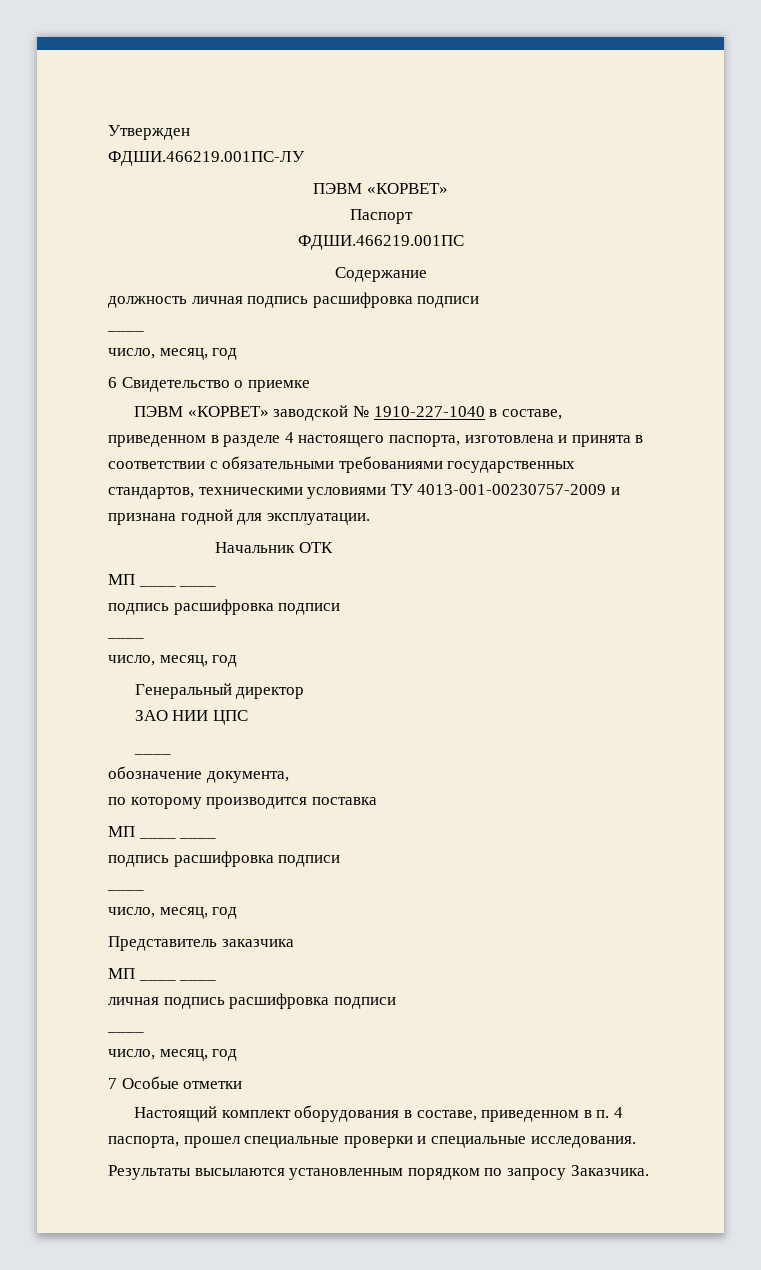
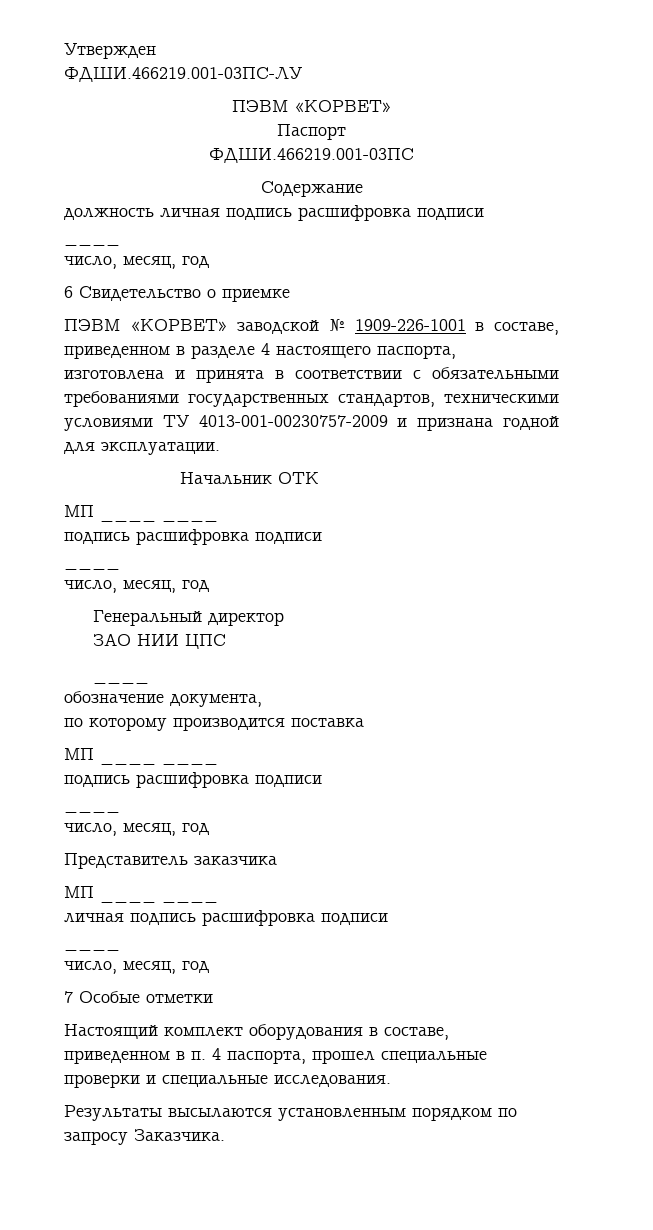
[108,151,305,166] ФДШИ.466219.001ПС-ЛУ -> [64,67,302,82] ФДШИ.466219.001-03ПС-ЛУ
[297,235,464,250] ФДШИ.466219.001ПС -> [209,148,414,163] ФДШИ.466219.001-03ПС
[373,406,485,417] 1910-227-1040 -> [354,319,466,331] 1909-226-1001

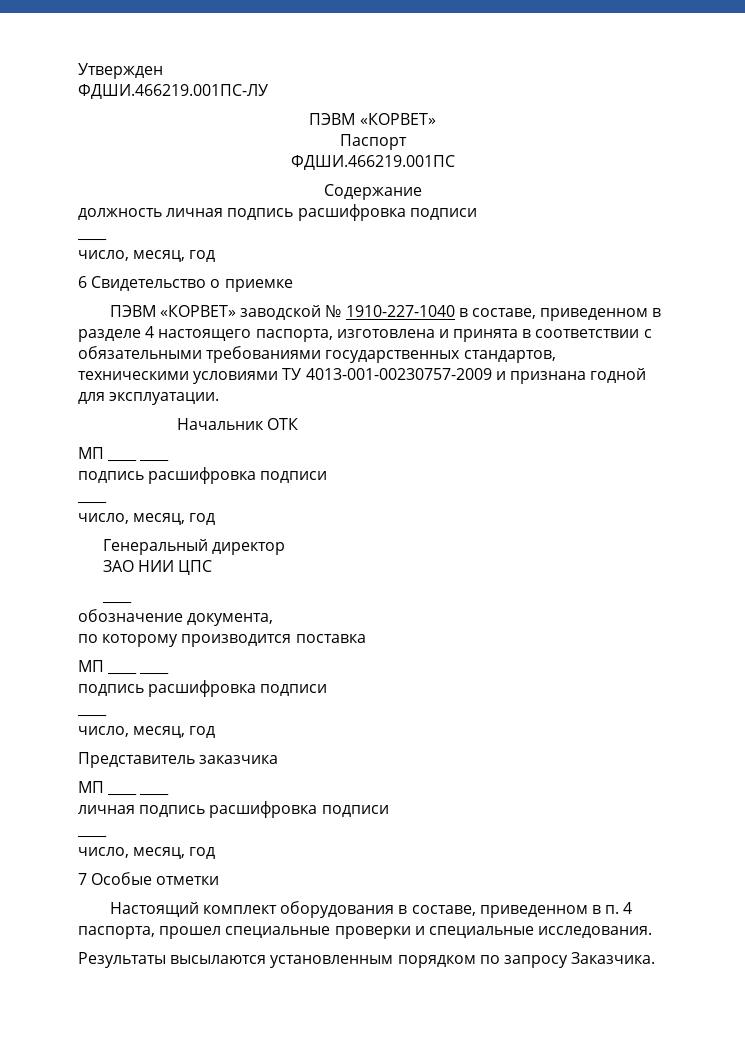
[64,67,302,82] ФДШИ.466219.001-03ПС-ЛУ -> [78,84,268,99] ФДШИ.466219.001ПС-ЛУ
[209,148,414,163] ФДШИ.466219.001-03ПС -> [290,155,455,170] ФДШИ.466219.001ПС
[354,319,466,331] 1909-226-1001 -> [345,305,455,317] 1910-227-1040

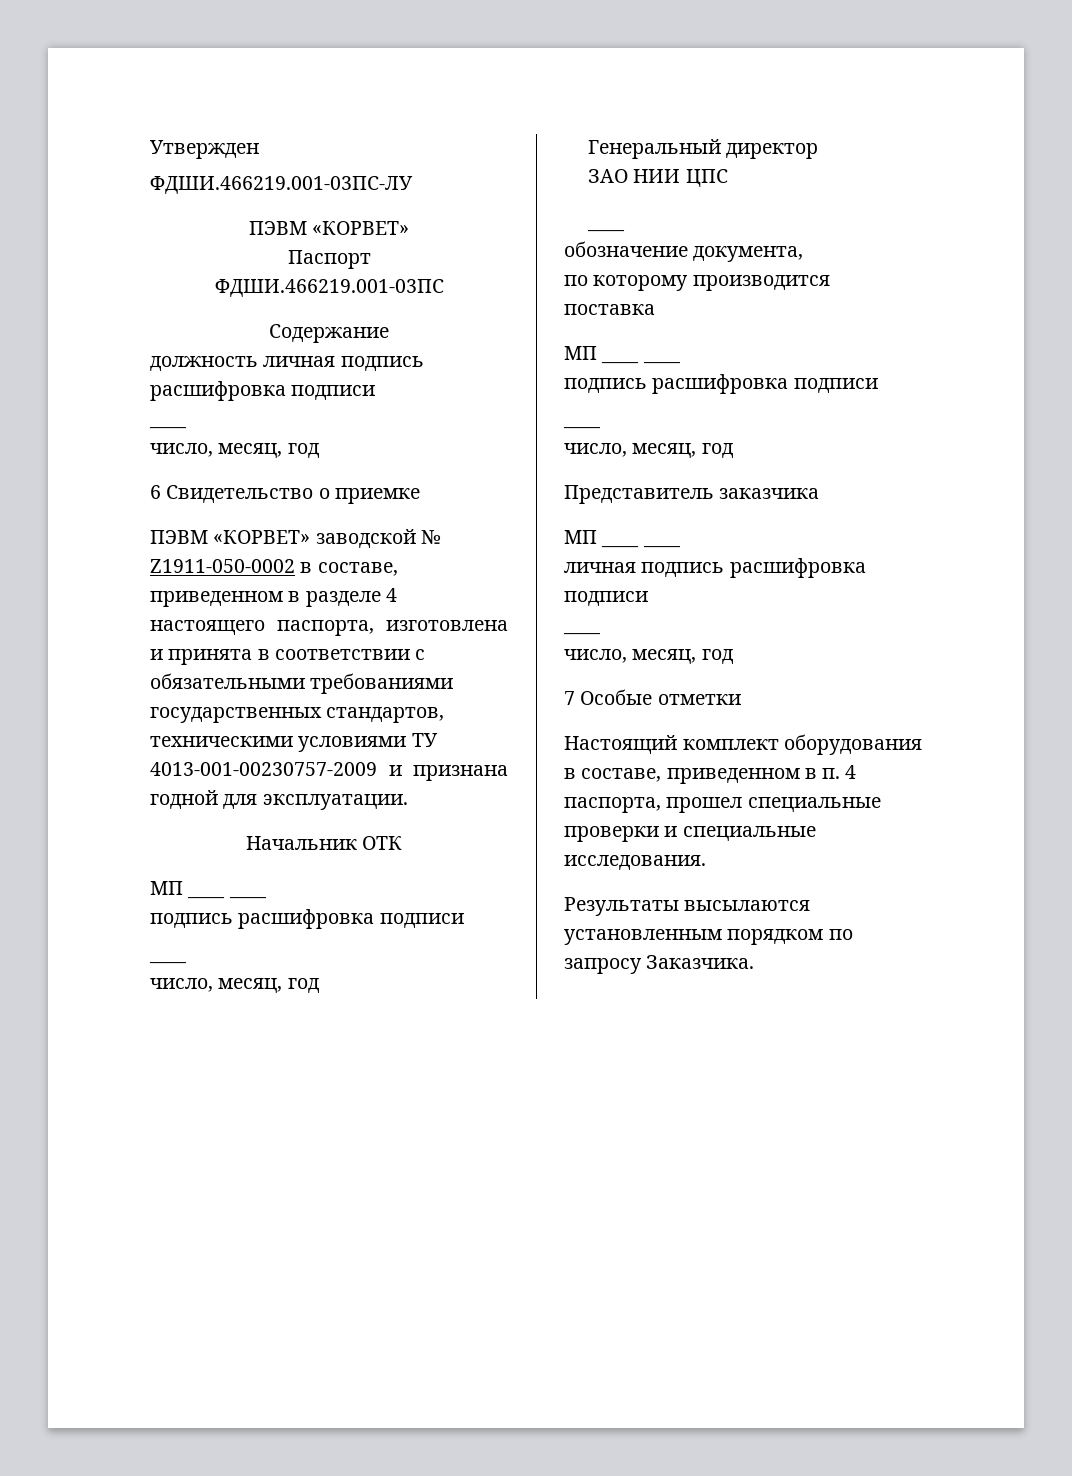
[78,84,268,99] ФДШИ.466219.001ПС-ЛУ -> [150,176,413,194] ФДШИ.466219.001-03ПС-ЛУ
[290,155,455,170] ФДШИ.466219.001ПС -> [214,279,444,297] ФДШИ.466219.001-03ПС
[345,305,455,317] 1910-227-1040 -> [150,559,295,573] Z1911-050-0002

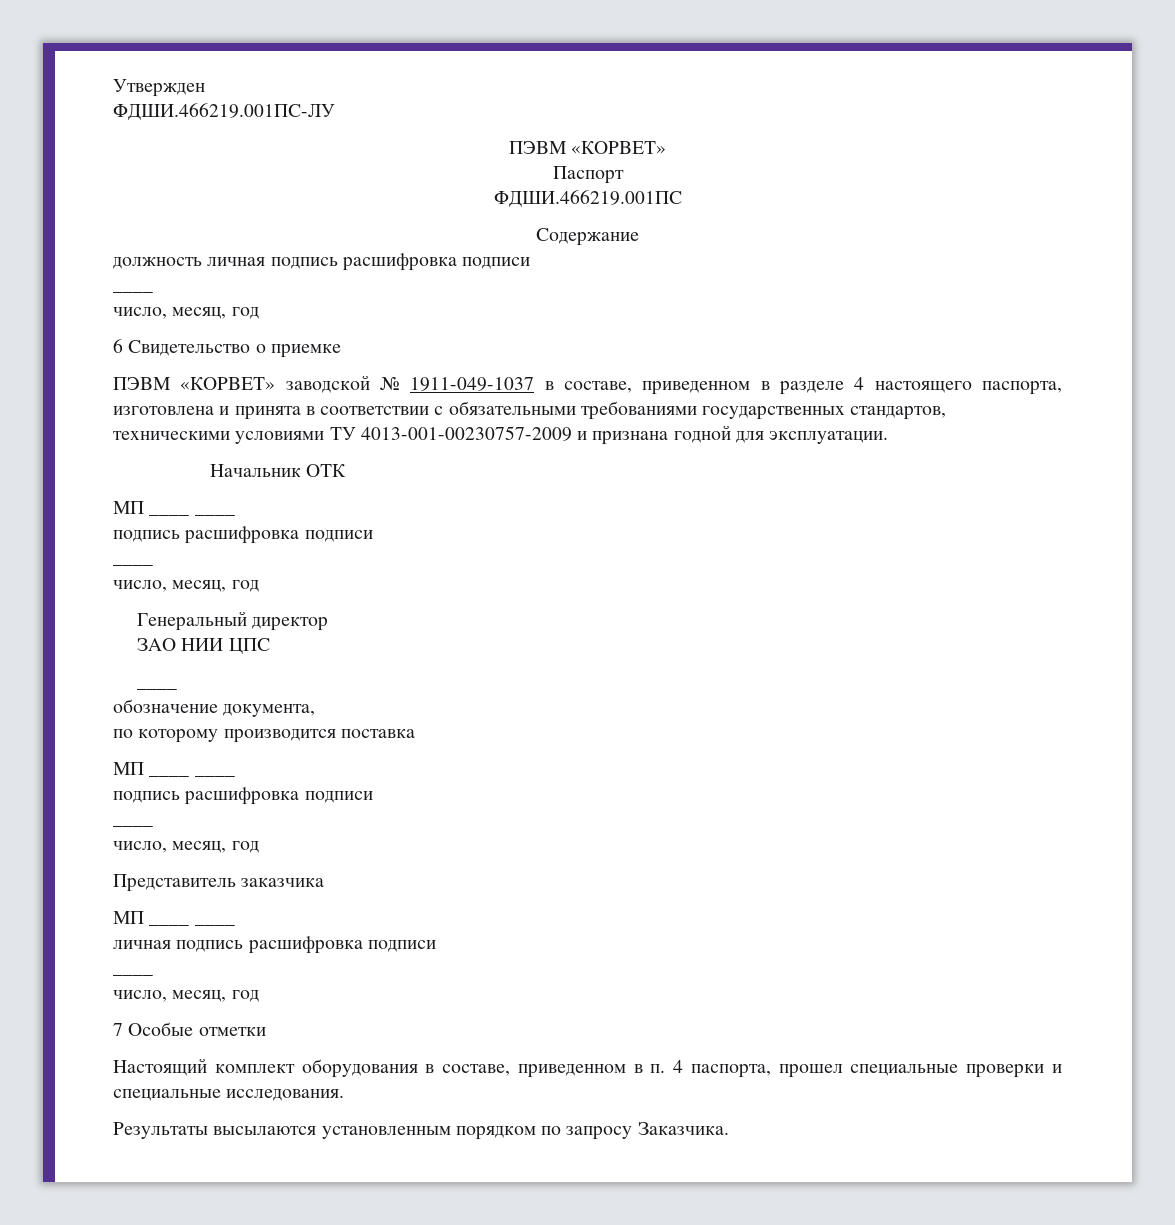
[150,176,413,194] ФДШИ.466219.001-03ПС-ЛУ -> [113,103,335,120] ФДШИ.466219.001ПС-ЛУ
[214,279,444,297] ФДШИ.466219.001-03ПС -> [493,190,682,207] ФДШИ.466219.001ПС
[150,559,295,573] Z1911-050-0002 -> [410,377,535,391] 1911-049-1037

